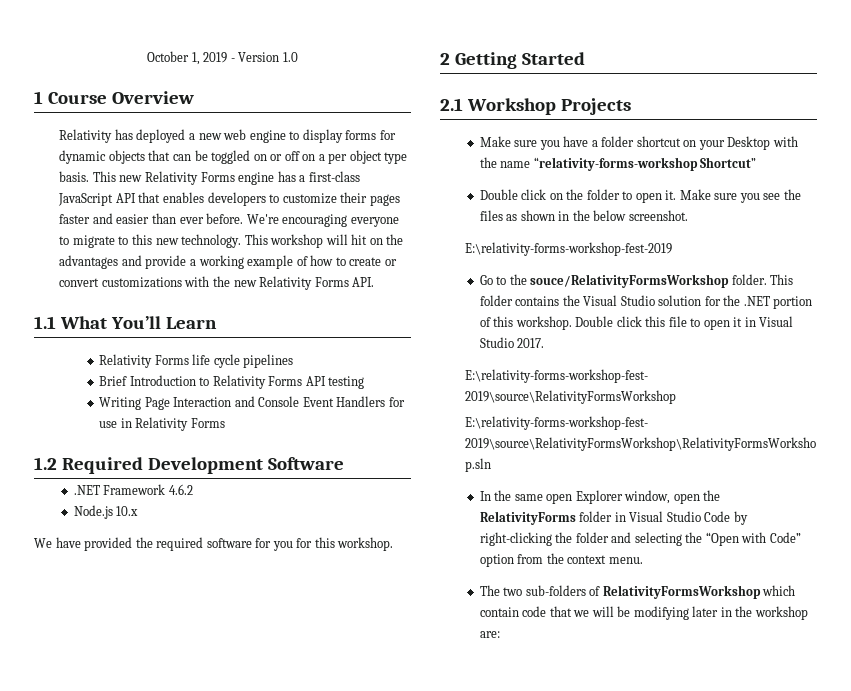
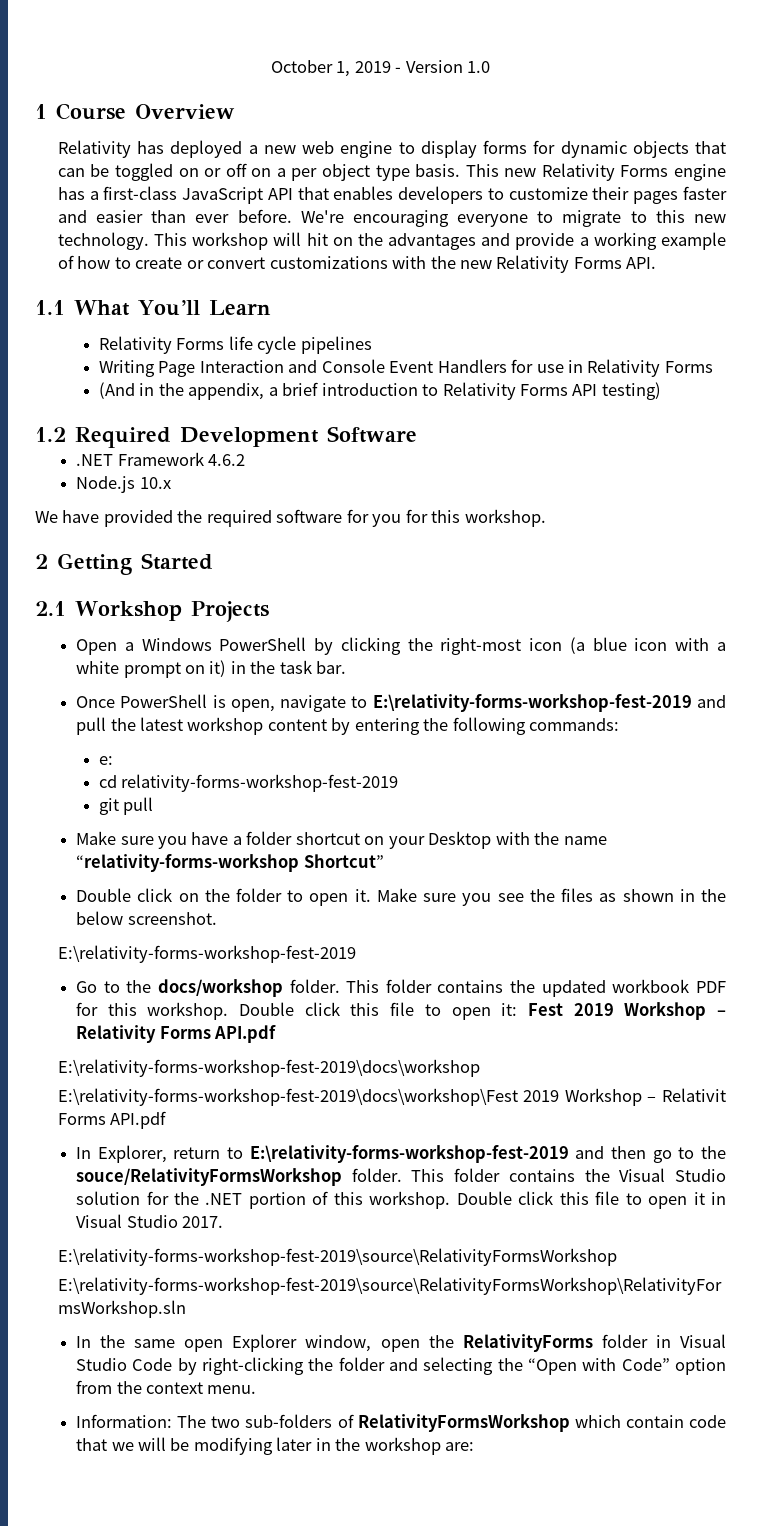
[99,375,365,389] // Brief Introduction to Relativity Forms API testing -> (372, 345) none
(225, 423) none -> [98,382,661,400] // (And in the appendix, a brief introduction to Relativity Forms API testing)
(631, 106) none -> [76,637,726,655] [76,660,347,678] [76,694,726,712] [76,717,620,735] [98,756,113,765] [98,774,399,792] [98,797,154,815] // Open a Windows PowerShell by clicking the right-most icon (a blue icon with a white prompt on it) in the task bar. // Once PowerShell is open, navigate to E:\relativity-forms-workshop-fest-2019 and pull the latest workshop content by entering the following commands: // e: // cd relativity-forms-workshop-fest-2019 // git pull
(527, 279) none -> [157,979,726,997] [76,1002,726,1020] [76,1025,276,1043] [57,1059,480,1077] [57,1088,726,1106] [57,1111,167,1129] [76,1145,726,1163] docs/workshop folder. This folder contains the updated workbook PDF for this workshop. Double click this file to open it: Fest 2019 Workshop – Relativity Forms API.pdf // E:\relativity-forms-workshop-fest-2019\docs\workshop // E:\relativity-forms-workshop-fest-2019\docs\workshop\Fest 2019 Workshop – Relativit Forms API.pdf // In Explorer, return to E:\relativity-forms-workshop-fest-2019 and then go to the
(643, 560) none -> [76,1414,173,1428] Information:

